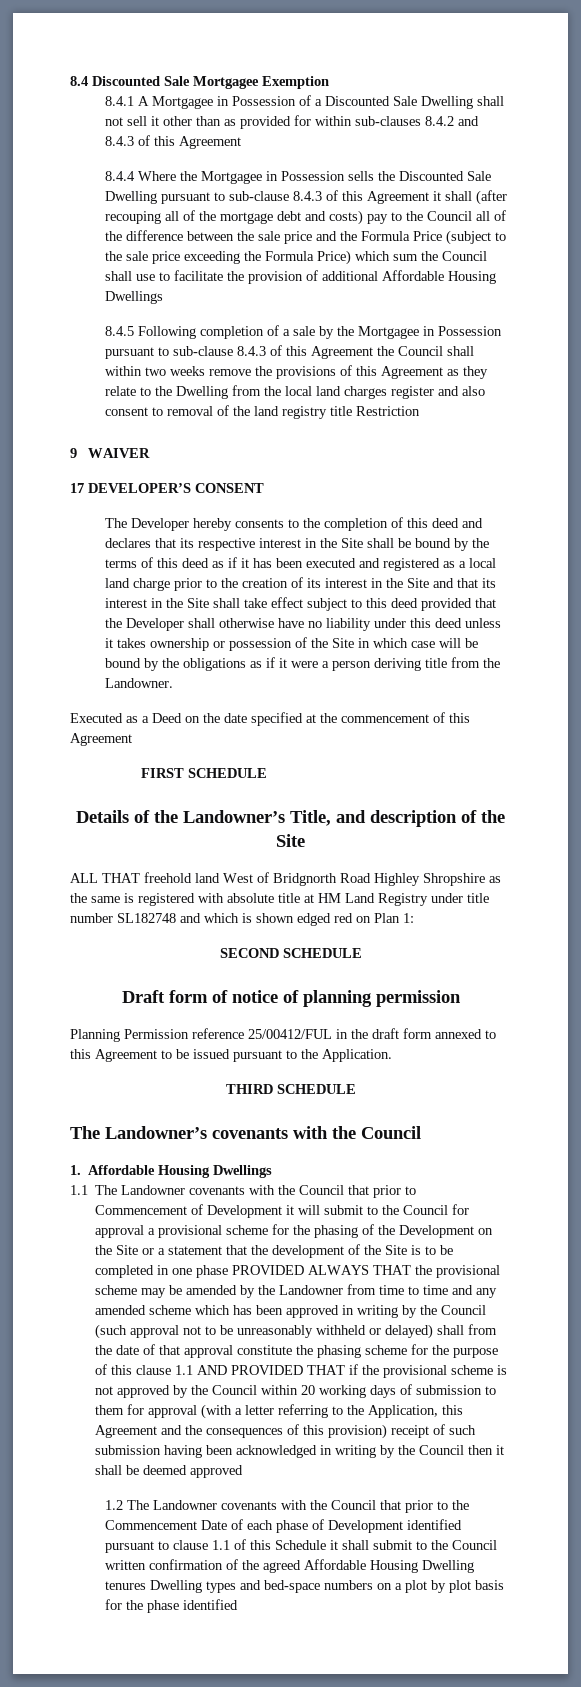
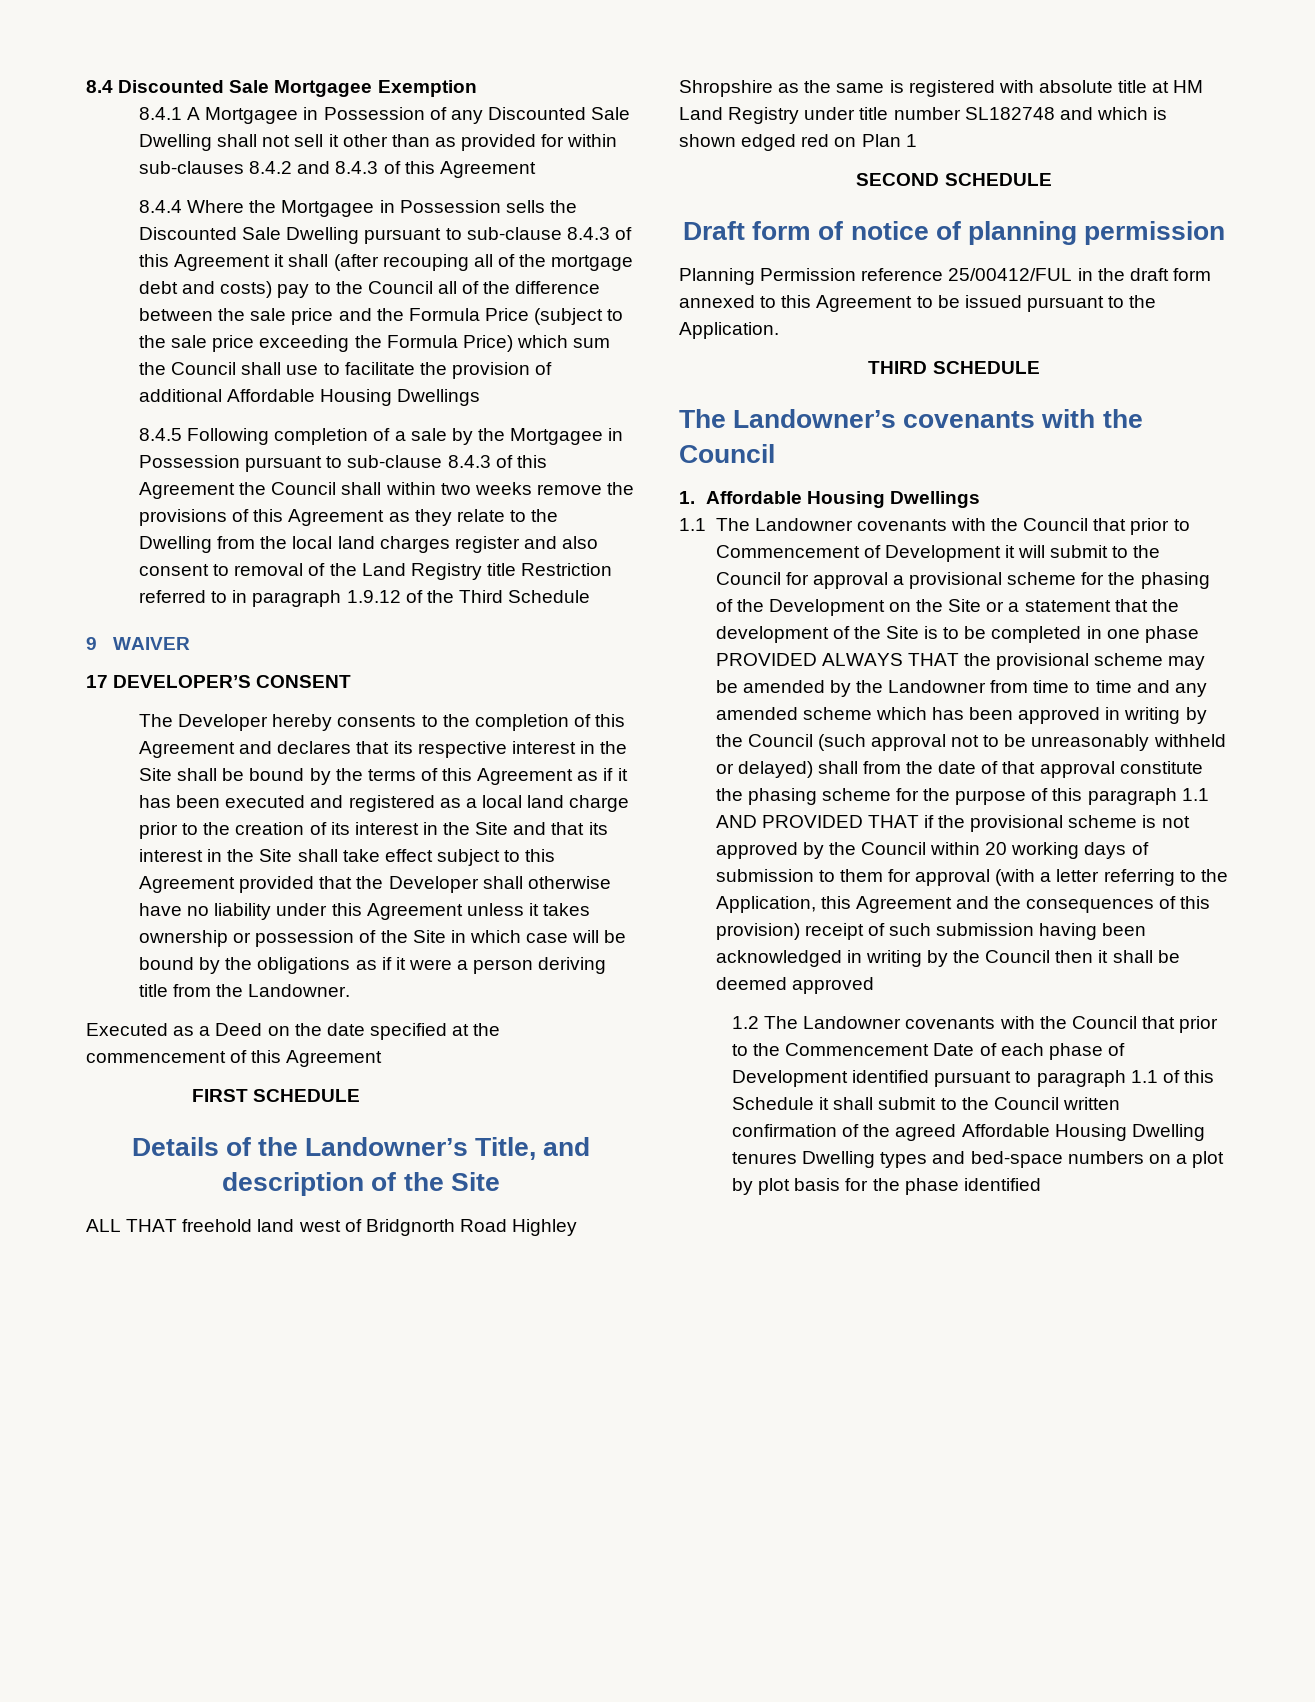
[315,99,323,106] a -> [450,110,483,124] any
[254,406,328,419] land registry -> [361,563,482,580] Land Registry
(421, 411) none -> [139,590,591,607] referred to in paragraph 1.9.12 of the Third Schedule
[432,518,460,528] deed -> [139,741,236,758] Agreement
[182,558,210,568] deed -> [477,768,574,785] Agreement
[391,598,419,608] deed -> [139,876,236,893] Agreement
[435,618,463,628] deed -> [366,903,463,920] Agreement
[223,873,253,883] West -> [298,1220,341,1232] west
[403,913,414,923] 1: -> [905,134,917,147] 1
[136,1365,172,1375] clause -> [1087,788,1177,805] paragraph
[173,1540,209,1550] clause -> [1036,1070,1126,1087] paragraph

